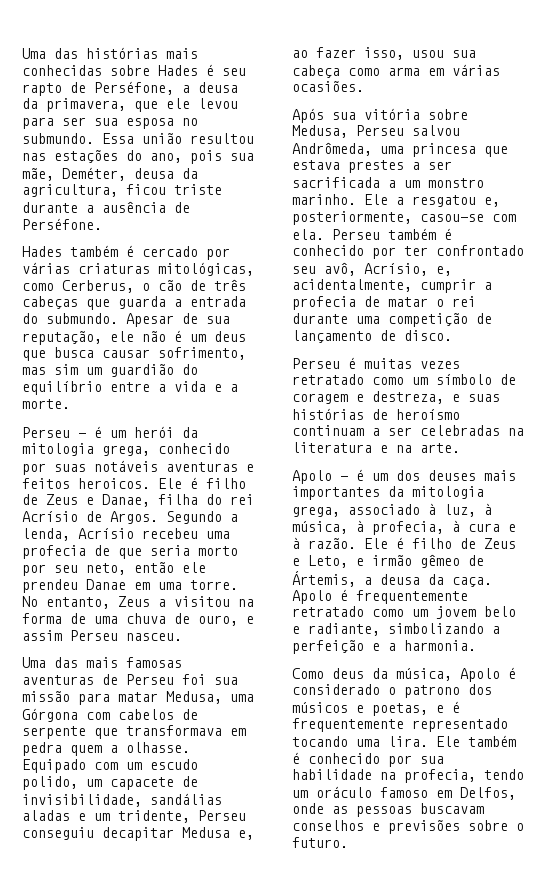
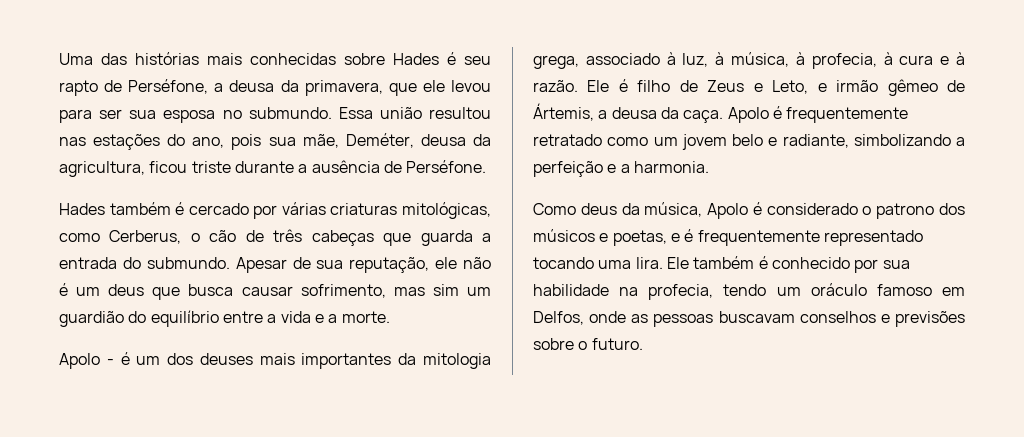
[22,426,198,438] [22,443,230,456] [22,460,254,475] [22,477,246,489] [22,494,254,507] [22,511,238,524] [22,528,230,541] [22,545,238,559] [22,562,206,576] [22,579,238,593] [22,596,254,609] [22,613,254,626] [22,630,182,641] [22,657,182,668] [22,674,238,685] [22,691,254,705] [22,708,198,722] [22,725,246,739] [22,742,190,756] [22,759,198,773] [22,776,198,790] [22,793,222,807] [22,810,246,823] [22,827,254,841] [292,47,476,60] [292,64,500,78] [292,81,364,92] [292,108,468,123] [292,125,460,138] [292,142,508,157] [292,160,452,173] [292,177,484,188] [292,194,500,207] [292,211,516,225] [292,228,452,240] [292,245,524,259] [292,262,452,276] [292,279,492,293] [292,296,476,310] [292,313,492,327] [292,330,452,343] [292,357,460,369] [292,374,516,385] [292,391,500,404] [292,408,460,420] [292,425,524,436] [292,442,460,453] // Perseu - é um herói da mitologia grega, conhecido por suas notáveis aventuras e feitos heroicos. Ele é filho de Zeus e Danae, filha do rei Acrísio de Argos. Segundo a lenda, Acrísio recebeu uma profecia de que seria morto por seu neto, então ele prendeu Danae em uma torre. No entanto, Zeus a visitou na forma de uma chuva de ouro, e assim Perseu nasceu. // Uma das mais famosas aventuras de Perseu foi sua missão para matar Medusa, uma Górgona com cabelos de serpente que transformava em pedra quem a olhasse. Equipado com um escudo polido, um capacete de invisibilidade, sandálias aladas e um tridente, Perseu conseguiu decapitar Medusa e, ao fazer isso, usou sua cabeça como arma em várias ocasiões. // Após sua vitória sobre Medusa, Perseu salvou Andrômeda, uma princesa que estava prestes a ser sacrificada a um monstro marinho. Ele a resgatou e, posteriormente, casou-se com ela. Perseu também é conhecido por ter confrontado seu avô, Acrísio, e, acidentalmente, cumprir a profecia de matar o rei durante uma competição de lançamento de disco. // Perseu é muitas vezes retratado como um símbolo de coragem e destreza, e suas histórias de heroísmo continuam a ser celebradas na literatura e na arte. -> (390, 317) none

